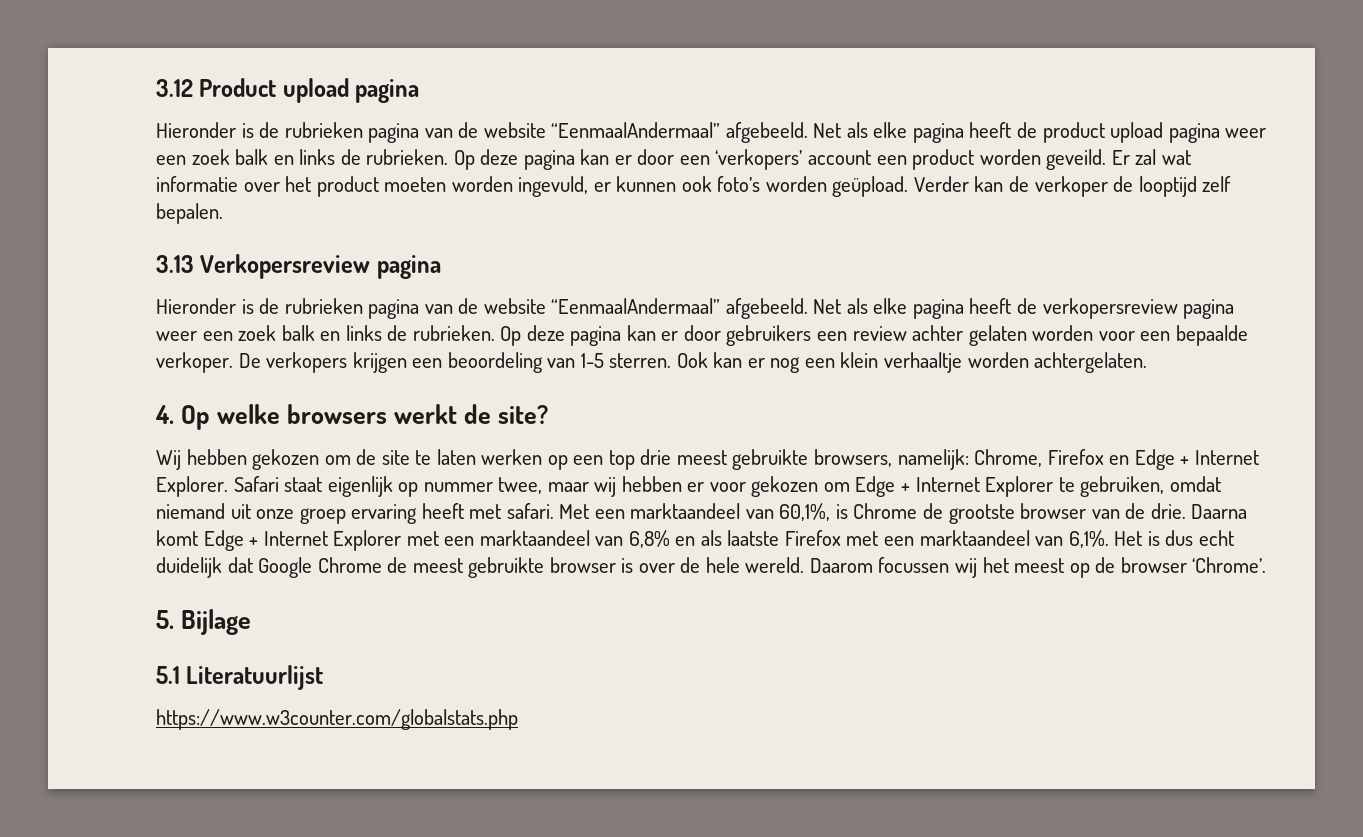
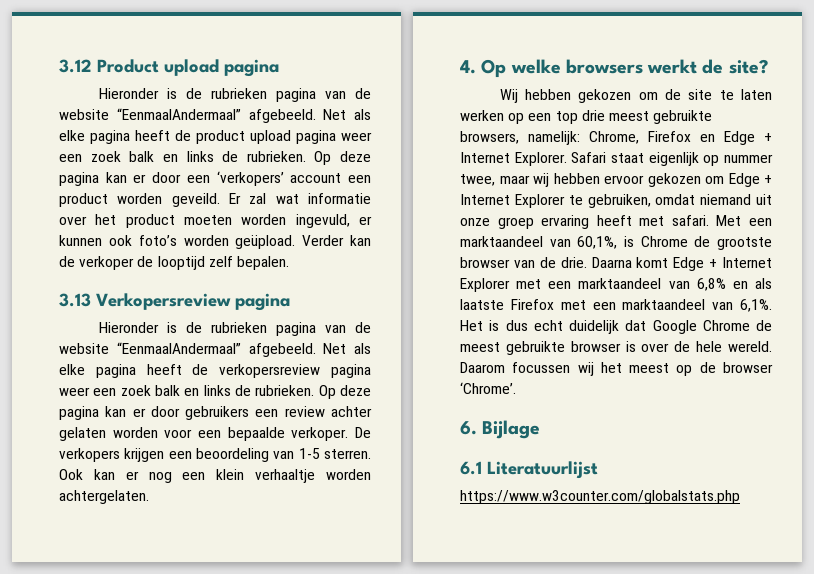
[687,482,746,492] er voor -> [604,175,644,184] ervoor
[156,610,174,629] 5. -> [460,421,477,435] 6.
[156,666,180,684] 5.1 -> [460,461,482,475] 6.1

